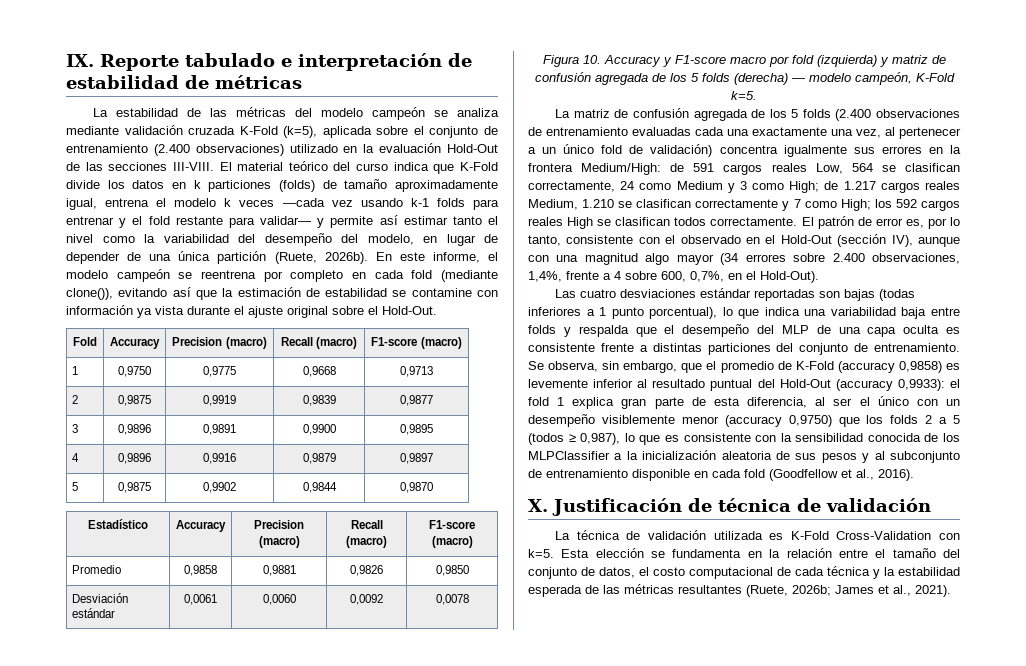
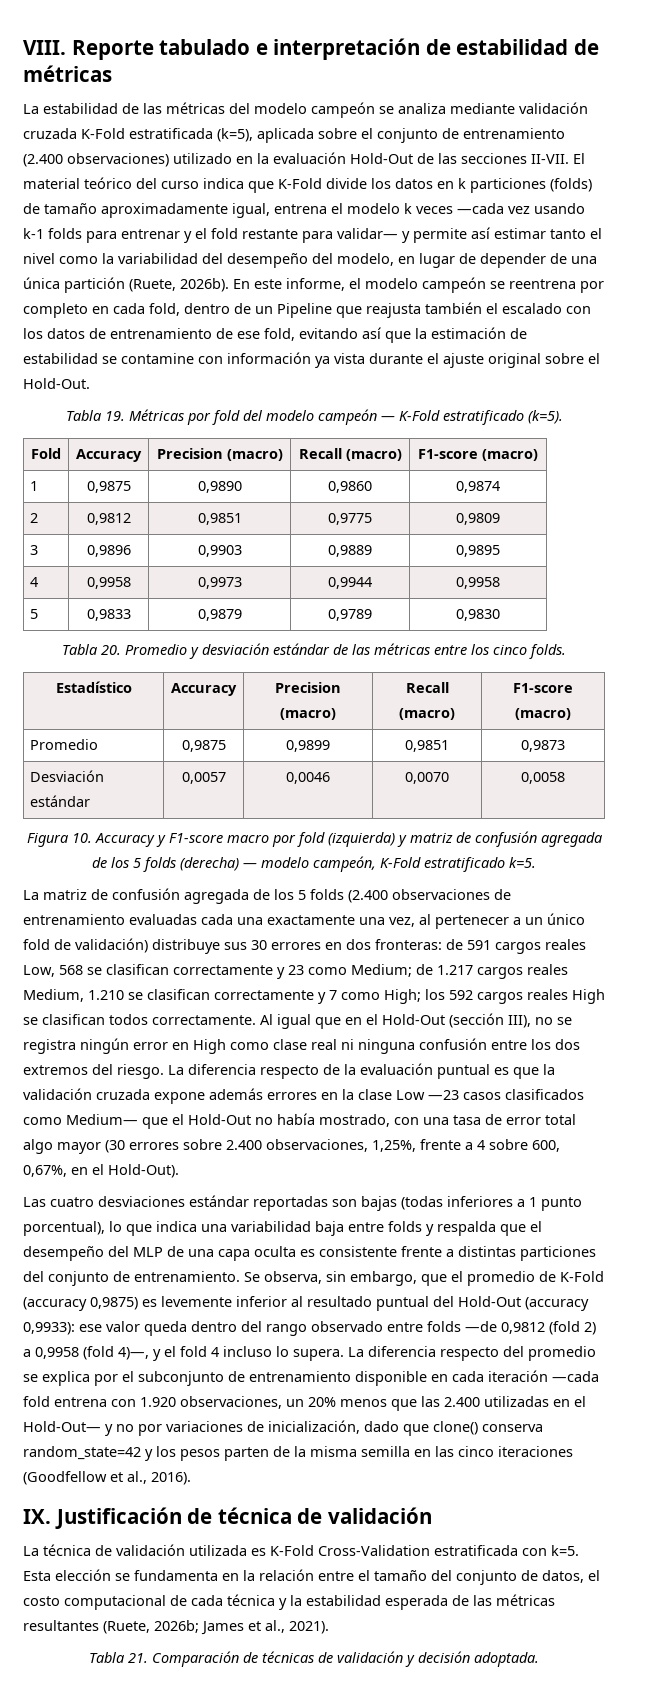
[66,54,94,67] IX. -> [23,40,66,55] VIII.
(278, 130) none -> [129,128,213,139] estratificada
[172,162,214,171] III-VIII. -> [531,154,569,164] II-VII.
[411,270,499,282] [66,288,113,300] fold (mediante clone()), -> [149,302,591,318] [23,328,295,341] fold, dentro de un Pipeline que reajusta también el escalado con los datos de entrenamiento de ese fold,
(437, 310) none -> [65,409,563,425] // Tabla 19. Métricas por fold del modelo campeón — K-Fold estratificado (k=5).
[118,366,151,377] [203,366,236,377] [302,366,336,377] [400,366,433,377] [72,395,79,404] [118,395,151,406] [203,395,236,406] [302,395,336,406] [400,395,433,406] 0,9750 | 0,9775 | 0,9668 | 0,9713 // 2 | 0,9875 | 0,9919 | 0,9839 | 0,9877 -> [86,481,131,493] [197,481,242,493] [328,481,372,493] [456,481,500,493] [30,513,39,523] [86,513,131,525] [197,513,242,525] [328,513,372,525] [456,513,500,525] 0,9875 | 0,9890 | 0,9860 | 0,9874 // 2 | 0,9812 | 0,9851 | 0,9775 | 0,9809
[203,424,236,435] [302,424,336,435] 0,9891 | 0,9900 -> [197,545,242,557] [328,545,372,557] 0,9903 | 0,9889
[118,453,151,464] [203,453,236,464] [302,453,336,464] [400,453,433,464] [72,482,79,491] [118,482,151,493] [203,482,236,493] [302,482,337,493] [400,482,433,493] 0,9896 | 0,9916 | 0,9879 | 0,9897 // 5 | 0,9875 | 0,9902 | 0,9844 | 0,9870 -> [86,577,131,589] [197,577,242,589] [328,577,372,589] [456,577,500,589] [30,609,39,619] [86,609,131,621] [197,609,242,621] [328,609,372,621] [456,609,500,621] [62,643,566,659] 0,9958 | 0,9973 | 0,9944 | 0,9958 // 5 | 0,9833 | 0,9879 | 0,9789 | 0,9830 // Tabla 20. Promedio y desviación estándar de las métricas entre los cinco folds.
[184,565,217,576] [262,565,296,576] [350,565,383,576] [435,565,469,576] [72,593,129,603] [72,608,116,618] [184,594,217,605] [262,594,296,605] [350,594,383,605] [435,594,469,605] 0,9858 | 0,9881 | 0,9826 | 0,9850 // Desviación estándar | 0,0061 | 0,0060 | 0,0092 | 0,0078 -> [181,740,226,752] [286,740,330,752] [405,740,449,752] [521,740,565,752] [30,770,105,782] [30,795,91,807] [181,772,226,784] [286,772,330,784] [405,772,449,784] [521,772,565,784] 0,9875 | 0,9899 | 0,9851 | 0,9873 // Desviación estándar | 0,0057 | 0,0046 | 0,0070 | 0,0058
(955, 77) none -> [424,857,505,872] estratificado
[719,145,961,157] [528,163,662,175] concentra igualmente sus errores en la frontera Medium/High: -> [152,939,442,954] distribuye sus 30 errores en dos fronteras:
[851,163,960,172] [528,181,820,193] 564 se clasifican correctamente, 24 como Medium y 3 como High; -> [59,964,412,979] 568 se clasifican correctamente y 23 como Medium;
[801,216,960,229] [528,234,960,247] [528,253,638,265] El patrón de error es, por lo tanto, consistente con el observado en el Hold-Out (sección IV), aunque con una magnitud -> [260,1013,572,1029] [23,1038,580,1054] [23,1063,555,1079] [23,1088,584,1104] [23,1113,576,1129] Al igual que en el Hold-Out (sección III), no se registra ningún error en High como clase real ni ninguna confusión entre los dos extremos del riesgo. La diferencia respecto de la evaluación puntual es que la validación cruzada expone además errores en la clase Low —23 casos clasificados como Medium— que el Hold-Out no había mostrado, con una tasa de error total
[720,253,739,265] (34 -> [105,1140,125,1153] (30
[528,271,562,282] 1,4%, -> [372,1140,416,1152] 1,25%,
[690,271,724,282] 0,7%, -> [23,1165,67,1177] 0,67%,
[898,361,942,373] 0,9858) -> [90,1297,138,1310] 0,9875)
[950,379,960,388] [528,396,960,409] [528,414,960,427] [528,433,960,445] [528,450,885,463] el fold 1 explica gran parte de esta diferencia, al ser el único con un desempeño visiblemente menor (accuracy 0,9750) que los folds 2 a 5 (todos ≥ 0,987), lo que es consistente con la sensibilidad conocida de los MLPClassifier a la inicialización aleatoria de sus pesos y al -> [79,1321,596,1336] [23,1346,596,1361] [23,1371,134,1386] ese valor queda dentro del rango observado entre folds —de 0,9812 (fold 2) a 0,9958 (fold 4)—, y el fold 4 incluso lo supera. La diferencia respecto del promedio se explica por el
[744,469,765,478] fold -> [488,1370,599,1382] [23,1396,586,1411] [23,1420,543,1436] [23,1446,573,1461] iteración —cada fold entrena con 1.920 observaciones, un 20% menos que las 2.400 utilizadas en el Hold-Out— y no por variaciones de inicialización, dado que clone() conserva random_state=42 y los pesos parten de la misma semilla en las cinco iteraciones
[528,499,548,512] X. -> [23,1509,51,1524] IX.
(932, 535) none -> [434,1545,518,1556] estratificada
(951, 591) none -> [89,1651,539,1667] // Tabla 21. Comparación de técnicas de validación y decisión adoptada.

